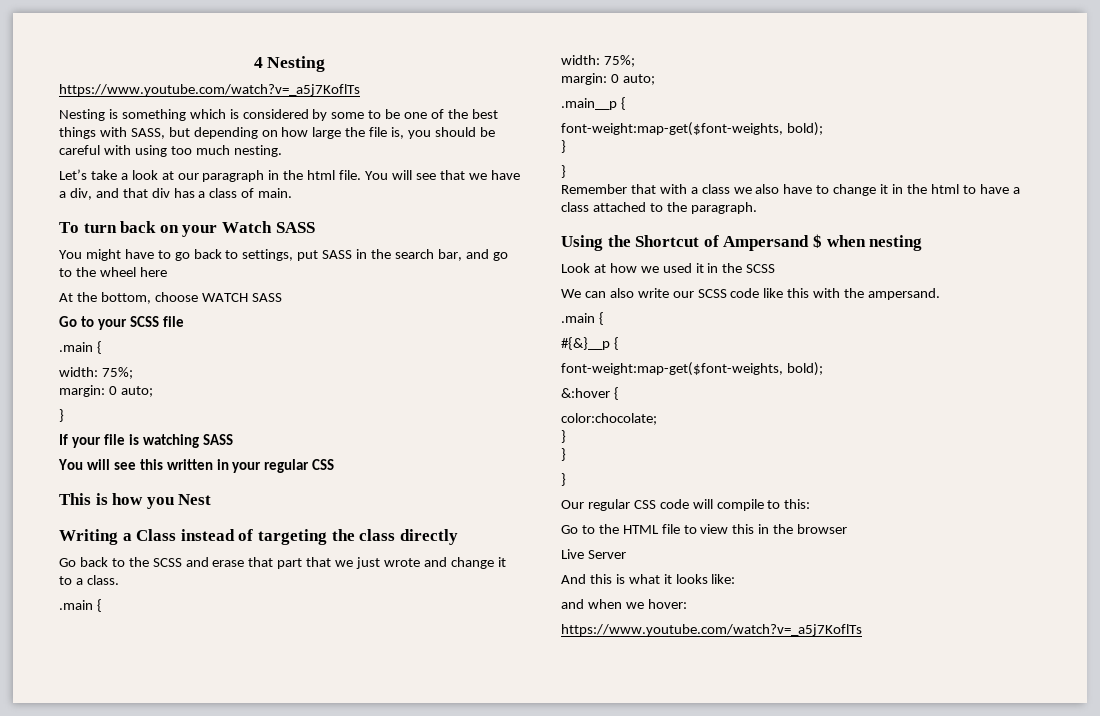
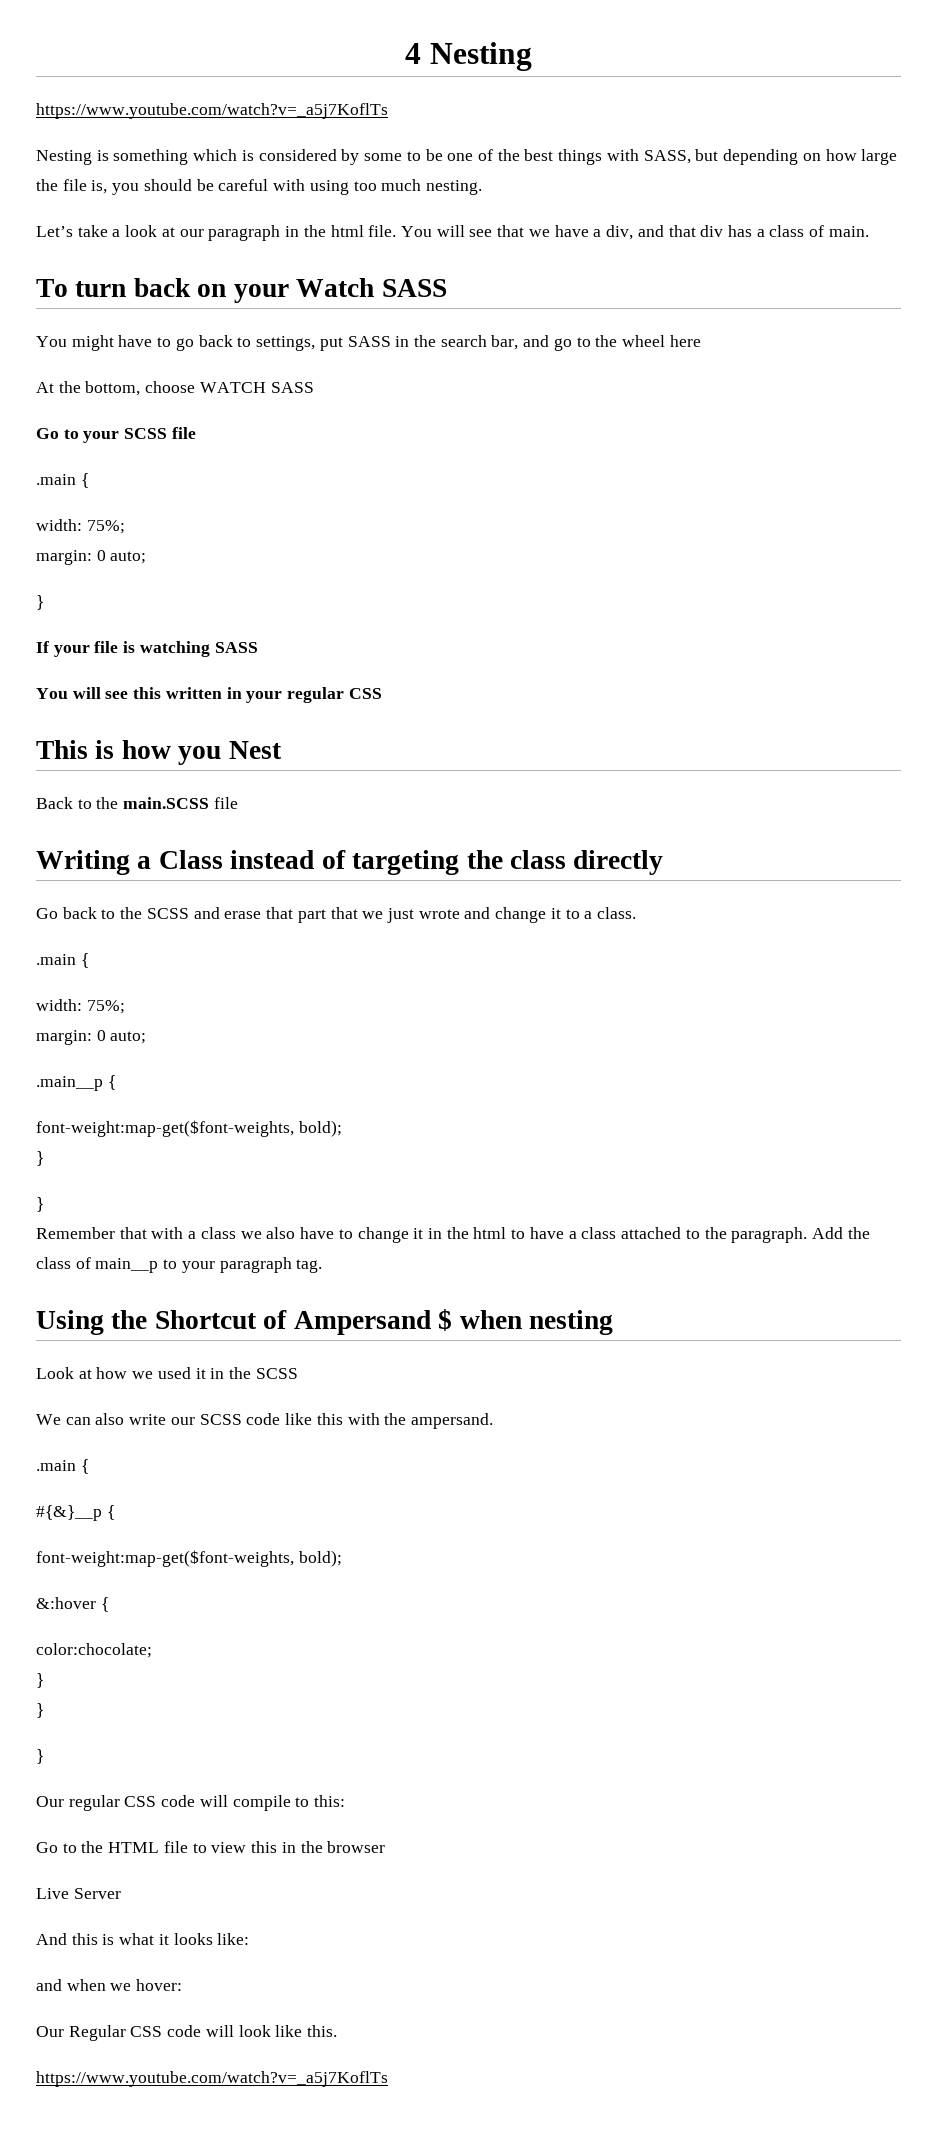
(212, 499) none -> [36,797,238,809] // Back to the main.SCSS file
(757, 208) none -> [811,1227,870,1239] [36,1257,323,1273] Add the class of main__p to your paragraph tag.
(687, 604) none -> [36,2025,338,2041] // Our Regular CSS code will look like this.

